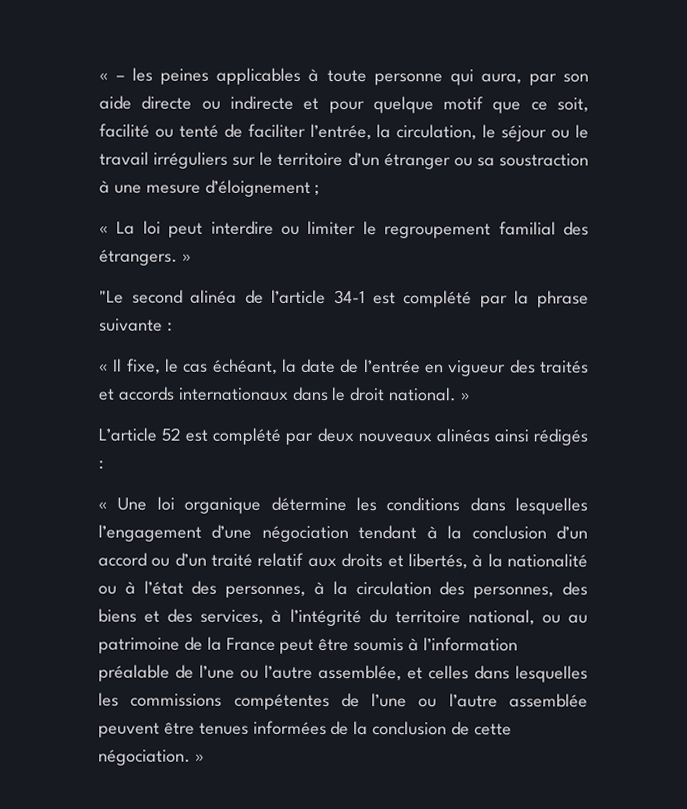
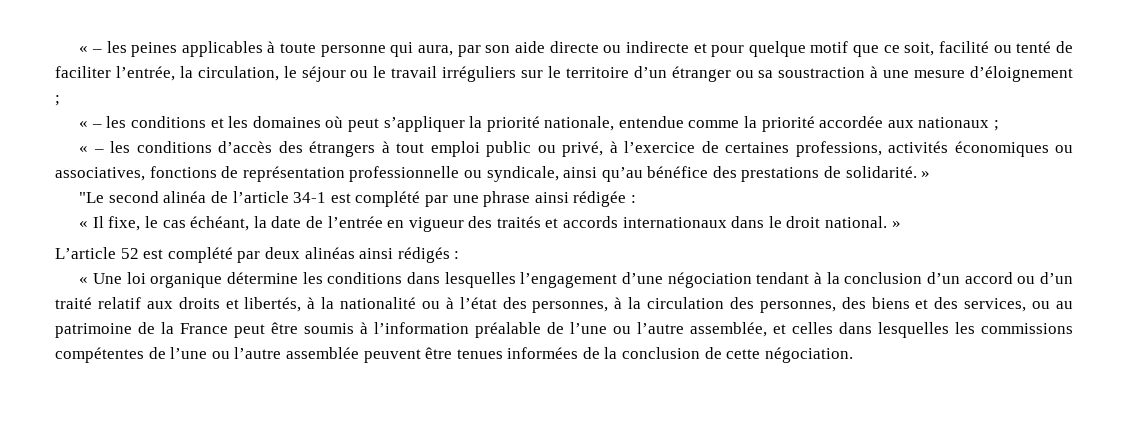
[116,220,589,239] [99,249,178,266] La loi peut interdire ou limiter le regroupement familial des étrangers. -> [91,116,1000,132] [79,141,1073,157] [55,166,917,182] – les conditions et les domaines où peut s’appliquer la priorité nationale, entendue comme la priorité accordée aux nationaux ; // « – les conditions d’accès des étrangers à tout emploi public ou privé, à l’exercice de certaines professions, activités économiques ou associatives, fonctions de représentation professionnelle ou syndicale, ainsi qu’au bénéfice des prestations de solidarité.
[514,290,590,308] [99,318,163,332] la phrase suivante -> [452,191,627,207] une phrase ainsi rédigée
[357,433,432,443] nouveaux -> (300, 253) none
[271,608,535,627] à l’intégrité du territoire national, -> (1027, 305) none
[194,753,205,762] » -> (853, 355) none

